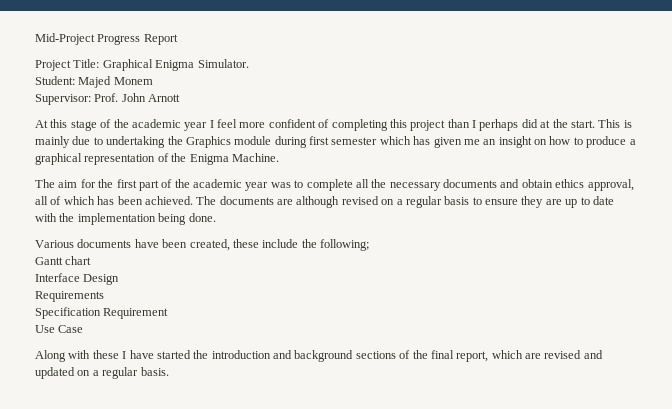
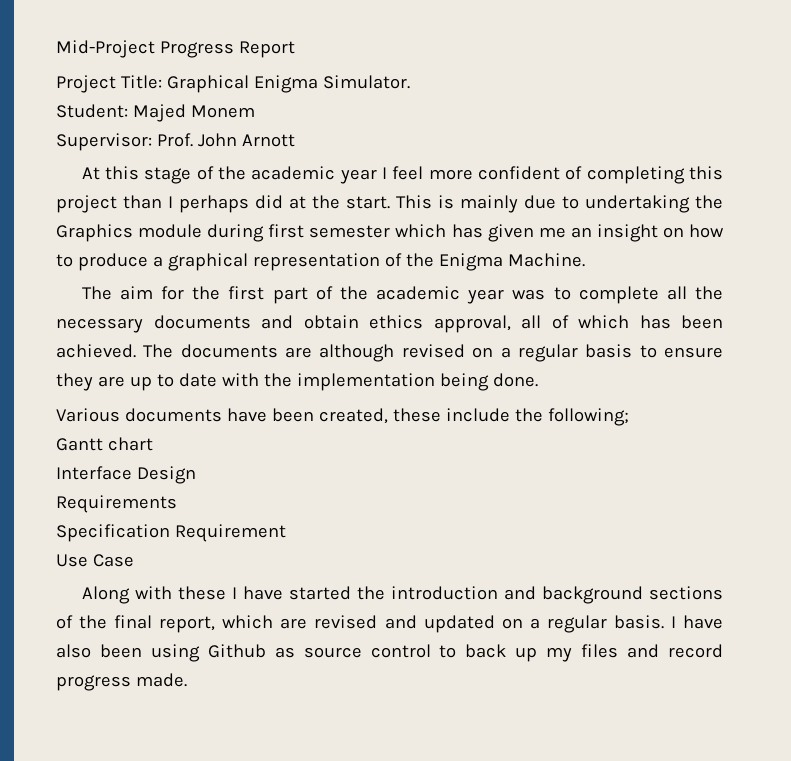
(169, 371) none -> [670,615,723,629] [56,644,723,662] [56,673,187,691] I have also been using Github as source control to back up my files and record progress made.

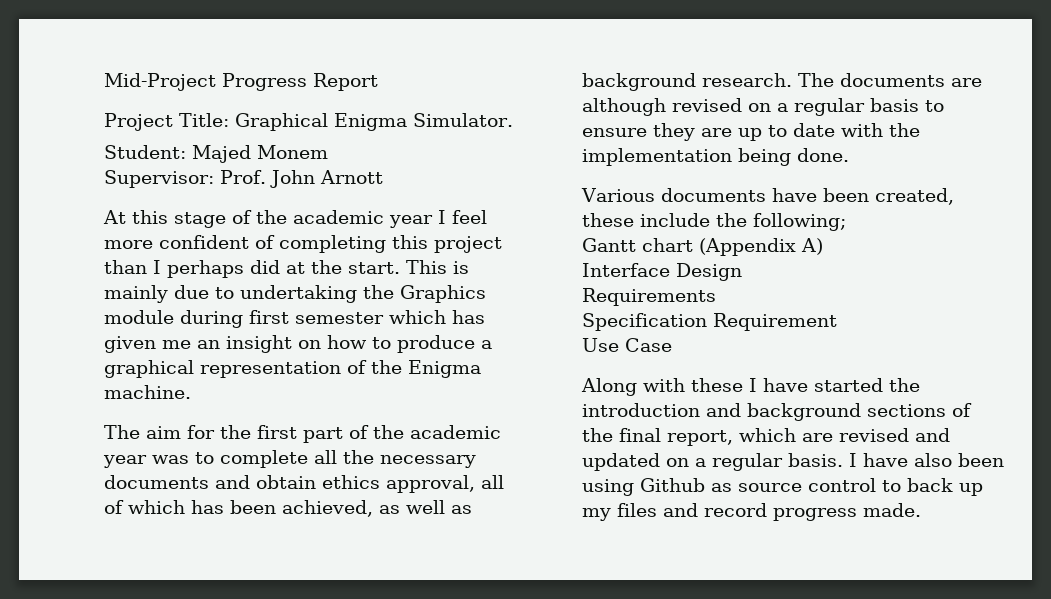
[507,253,585,267] Machine. -> [104,385,191,399] machine.
[56,344,136,358] achieved. -> [282,500,472,517] [582,73,792,91] achieved, as well as background research.
(153, 444) none -> [699,238,823,256] (Appendix A)

